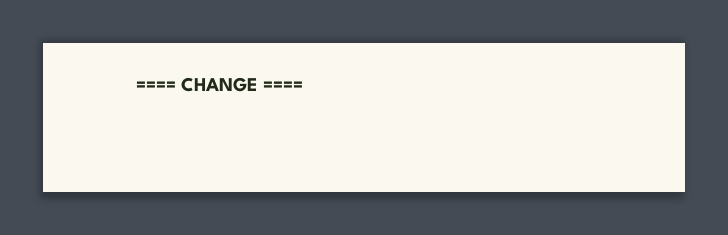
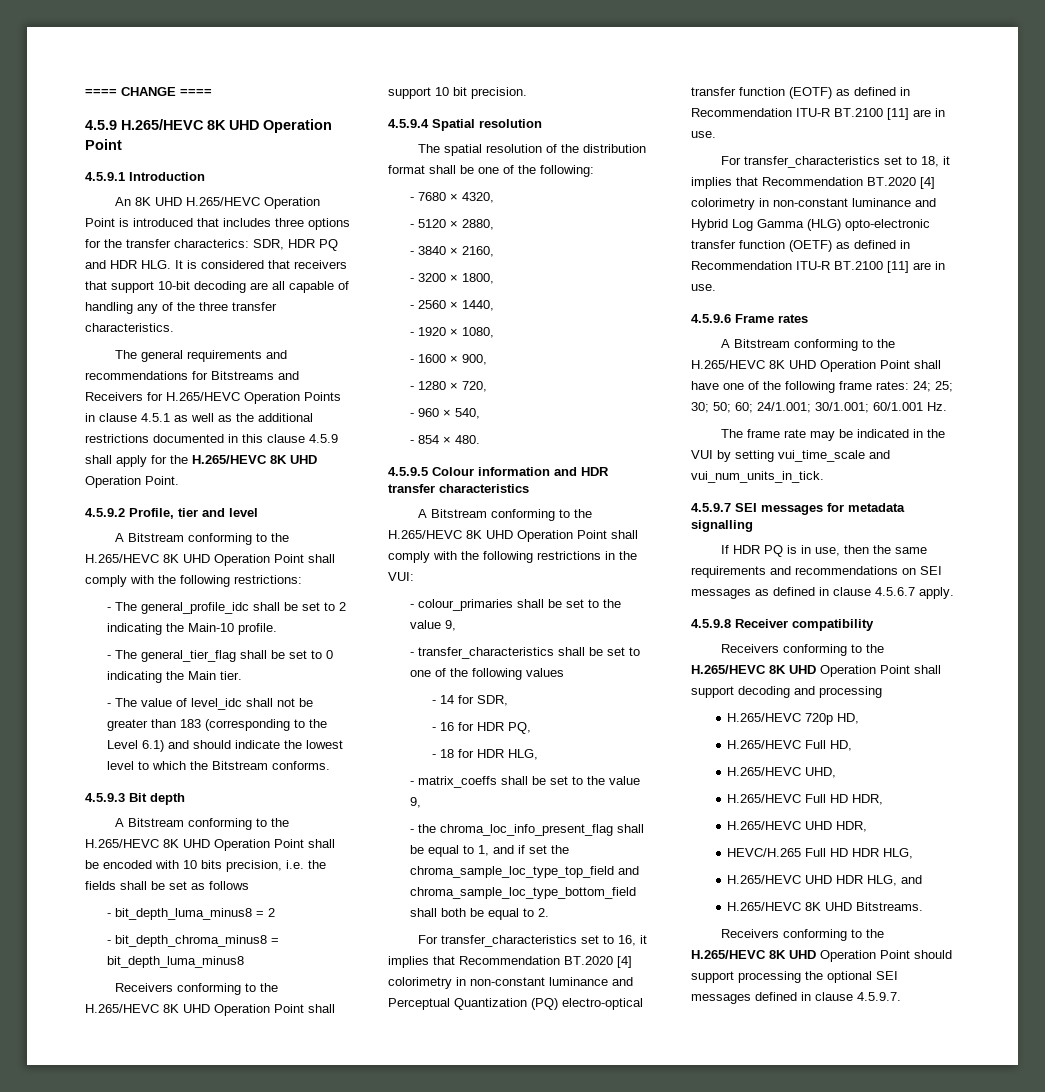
(303, 86) none -> [85,119,332,133] [85,139,122,150] [85,172,205,181] [114,197,320,209] [85,218,350,230] [85,239,338,251] [85,260,347,269] [85,281,349,293] [85,302,277,314] [85,323,174,332] [114,350,287,362] [85,371,299,380] [85,392,341,404] [85,413,313,422] [85,434,338,443] [85,455,317,467] [85,476,179,488] [85,508,258,519] [114,533,289,545] [85,554,335,566] [85,575,302,587] [106,602,346,614] [106,623,277,635] [106,650,333,662] [106,671,242,683] [106,698,313,710] [106,719,327,731] [106,740,343,752] [106,761,330,770] [85,793,185,805] [114,818,289,830] [85,839,335,851] [85,860,326,872] [85,881,249,890] [106,908,275,920] [106,935,279,947] [106,956,244,968] [114,983,278,995] [85,1004,335,1016] [388,87,527,99] [388,119,542,131] [417,144,646,156] [388,165,594,177] [409,192,494,203] [409,219,494,230] [409,246,494,257] [409,273,494,284] [409,300,494,311] [409,327,494,338] [409,354,487,365] [409,381,487,392] [409,408,480,419] [409,435,480,444] [388,467,609,476] [388,484,529,493] [417,509,592,521] [388,530,638,542] [388,551,637,563] [388,572,414,581] [409,599,621,611] [409,620,456,631] [409,647,640,659] [409,668,564,680] [431,695,508,706] [431,722,531,734] [431,749,538,760] [409,776,640,788] [409,797,421,808] [409,824,644,836] [409,845,569,857] [409,866,639,878] [409,887,636,899] [409,908,549,920] [417,935,647,947] [388,956,632,968] [388,977,633,989] [388,998,643,1010] [691,87,910,99] [691,108,945,120] [691,131,716,138] [720,156,950,168] [691,177,935,189] [691,198,936,210] [691,219,930,231] [691,240,910,252] [691,261,945,273] [691,284,716,291] [691,314,808,323] [720,339,895,351] [691,360,941,372] [691,381,953,393] [691,402,947,413] [720,429,945,441] [691,450,890,462] [691,471,824,483] [691,503,905,515] [691,520,753,532] [720,545,927,557] [691,566,942,578] [691,587,954,599] [691,619,874,631] [720,644,884,656] [691,665,941,677] [691,686,882,698] [727,713,860,725] [727,740,853,751] [727,767,837,778] [727,794,884,805] [727,821,868,832] [727,848,914,859] [727,875,923,886] [727,902,924,911] [720,929,884,941] [691,950,952,962] [691,971,898,983] [691,992,901,1004] // 4.5.9 H.265/HEVC 8K UHD Operation Point // 4.5.9.1 Introduction // An 8K UHD H.265/HEVC Operation Point is introduced that includes three options for the transfer characterics: SDR, HDR PQ and HDR HLG. It is considered that receivers that support 10-bit decoding are all capable of handling any of the three transfer characteristics. // The general requirements and recommendations for Bitstreams and Receivers for H.265/HEVC Operation Points in clause 4.5.1 as well as the additional restrictions documented in this clause 4.5.9 shall apply for the H.265/HEVC 8K UHD Operation Point. // 4.5.9.2 Profile, tier and level // A Bitstream conforming to the H.265/HEVC 8K UHD Operation Point shall comply with the following restrictions: // - The general_profile_idc shall be set to 2 indicating the Main-10 profile. // - The general_tier_flag shall be set to 0 indicating the Main tier. // - The value of level_idc shall not be greater than 183 (corresponding to the Level 6.1) and should indicate the lowest level to which the Bitstream conforms. // 4.5.9.3 Bit depth // A Bitstream conforming to the H.265/HEVC 8K UHD Operation Point shall be encoded with 10 bits precision, i.e. the fields shall be set as follows // - bit_depth_luma_minus8 = 2 // - bit_depth_chroma_minus8 = bit_depth_luma_minus8 // Receivers conforming to the H.265/HEVC 8K UHD Operation Point shall support 10 bit precision. // 4.5.9.4 Spatial resolution // The spatial resolution of the distribution format shall be one of the following: // - 7680 × 4320, // - 5120 × 2880, // - 3840 × 2160, // - 3200 × 1800, // - 2560 × 1440, // - 1920 × 1080, // - 1600 × 900, // - 1280 × 720, // - 960 × 540, // - 854 × 480. // 4.5.9.5 Colour information and HDR transfer characteristics // A Bitstream conforming to the H.265/HEVC 8K UHD Operation Point shall comply with the following restrictions in the VUI: // - colour_primaries shall be set to the value 9, // - transfer_characteristics shall be set to one of the following values // - 14 for SDR, // - 16 for HDR PQ, // - 18 for HDR HLG, // - matrix_coeffs shall be set to the value 9, // - the chroma_loc_info_present_flag shall be equal to 1, and if set the chroma_sample_loc_type_top_field and chroma_sample_loc_type_bottom_field shall both be equal to 2. // For transfer_characteristics set to 16, it implies that Recommendation BT.2020 [4] colorimetry in non-constant luminance and Perceptual Quantization (PQ) electro-optical transfer function (EOTF) as defined in Recommendation ITU-R BT.2100 [11] are in use. // For transfer_characteristics set to 18, it implies that Recommendation BT.2020 [4] colorimetry in non-constant luminance and Hybrid Log Gamma (HLG) opto-electronic transfer function (OETF) as defined in Recommendation ITU-R BT.2100 [11] are in use. // 4.5.9.6 Frame rates // A Bitstream conforming to the H.265/HEVC 8K UHD Operation Point shall have one of the following frame rates: 24; 25; 30; 50; 60; 24/1.001; 30/1.001; 60/1.001 Hz. // The frame rate may be indicated in the VUI by setting vui_time_scale and vui_num_units_in_tick. // 4.5.9.7 SEI messages for metadata signalling // If HDR PQ is in use, then the same requirements and recommendations on SEI messages as defined in clause 4.5.6.7 apply. // 4.5.9.8 Receiver compatibility // Receivers conforming to the H.265/HEVC 8K UHD Operation Point shall support decoding and processing // H.265/HEVC 720p HD, // H.265/HEVC Full HD, // H.265/HEVC UHD, // H.265/HEVC Full HD HDR, // H.265/HEVC UHD HDR, // HEVC/H.265 Full HD HDR HLG, // H.265/HEVC UHD HDR HLG, and // H.265/HEVC 8K UHD Bitstreams. // Receivers conforming to the H.265/HEVC 8K UHD Operation Point should support processing the optional SEI messages defined in clause 4.5.9.7.

